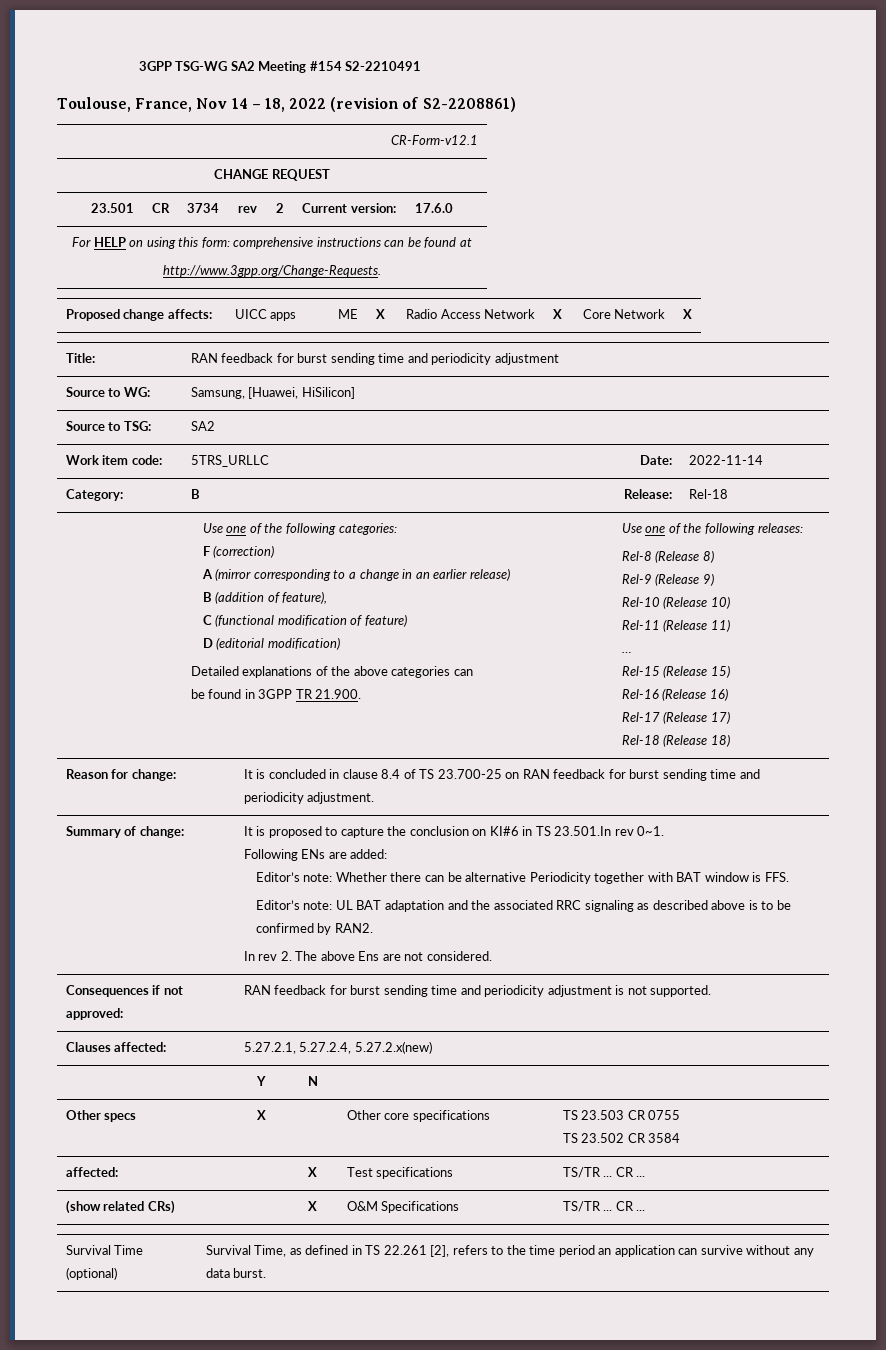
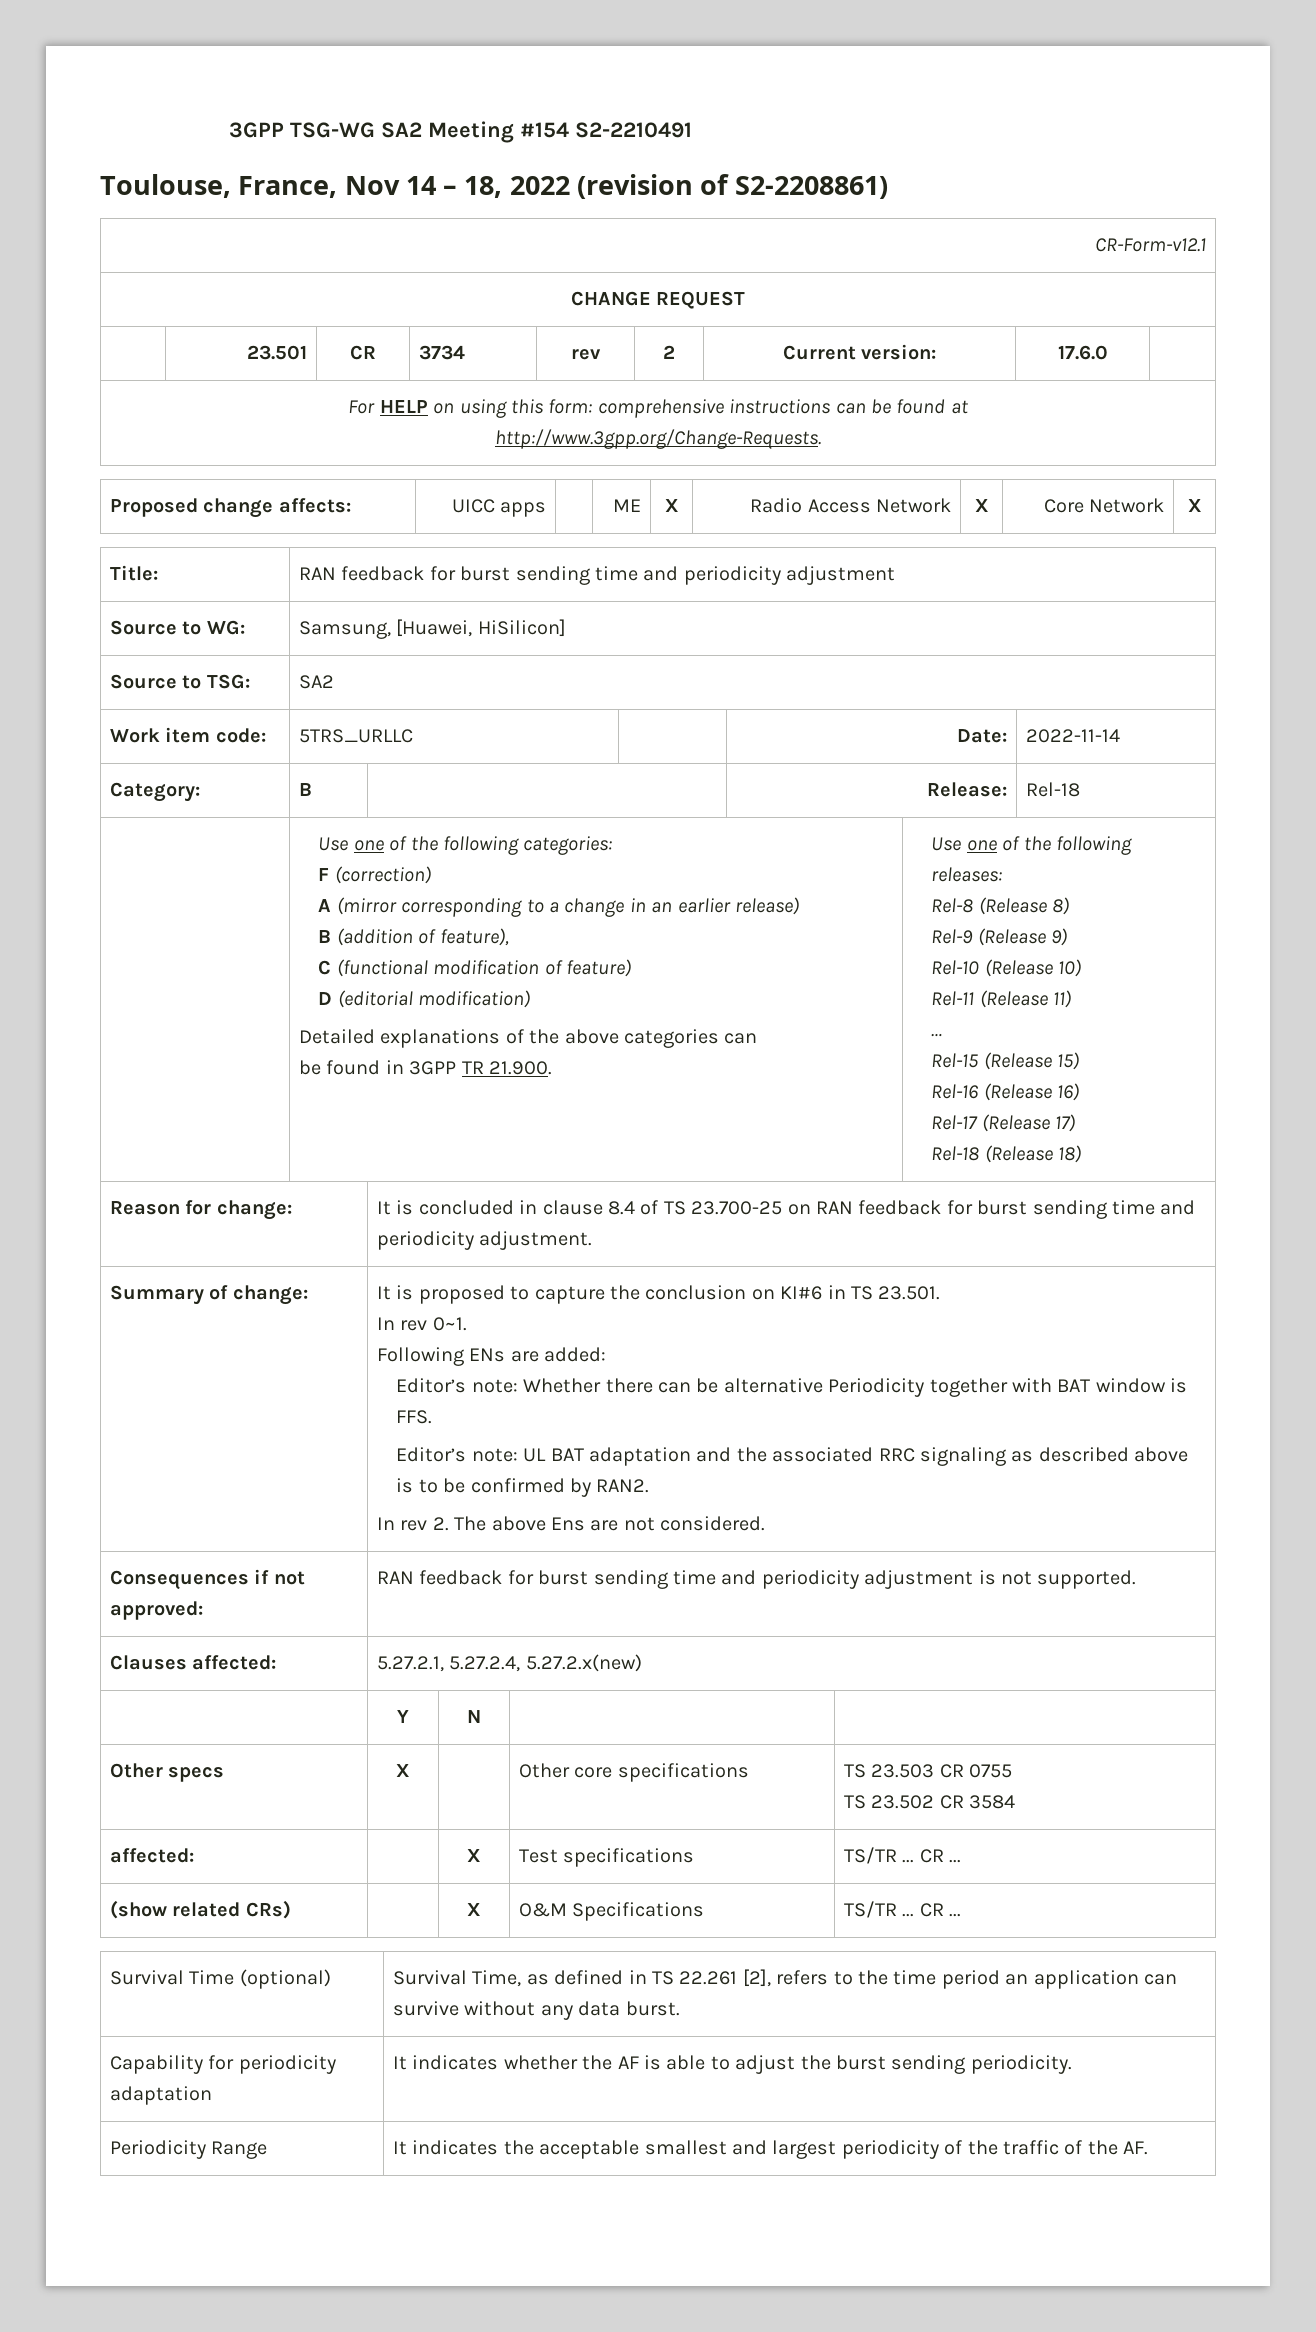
[554,826,612,836] 23.501.In -> [878,1286,941,1300] [377,1317,396,1330] 23.501. // In
(267, 1273) none -> [110,2055,336,2074] [110,2086,213,2105] [393,2055,1072,2074] [110,2140,268,2159] [393,2140,1149,2159] // Capability for periodicity adaptation | It indicates whether the AF is able to adjust the burst sending periodicity. // Periodicity Range | It indicates the acceptable smallest and largest periodicity of the traffic of the AF.

